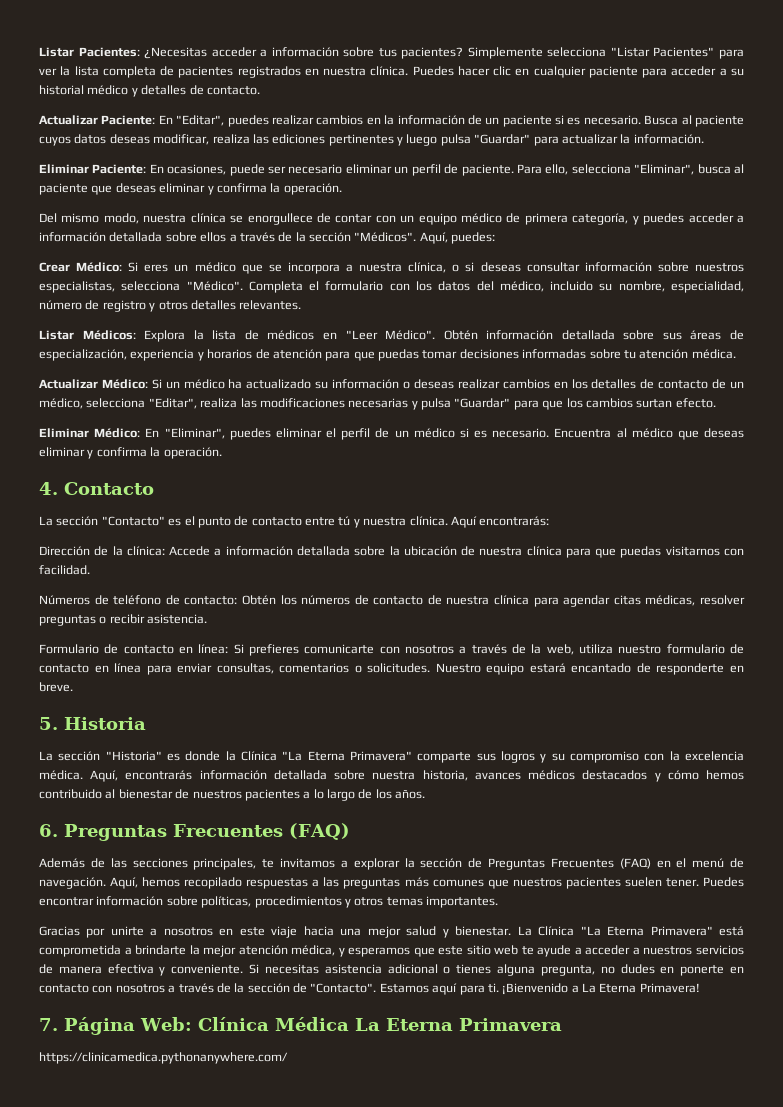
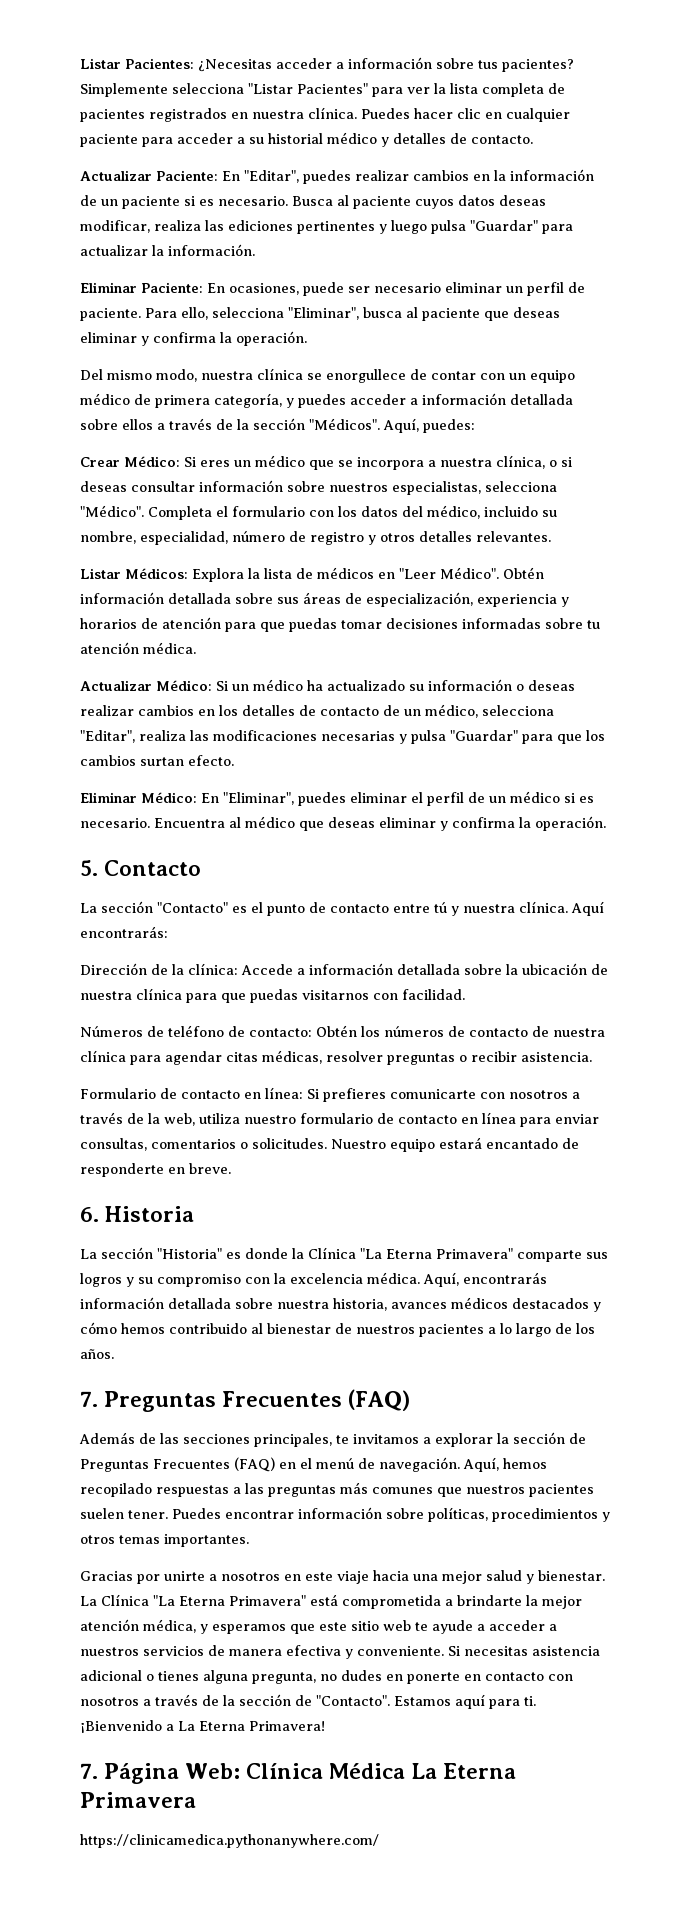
[39,482,58,495] 4. -> [80,860,98,876] 5.
[39,717,58,730] 5. -> [80,1207,99,1222] 6.
[39,824,58,837] 6. -> [80,1391,98,1407] 7.

